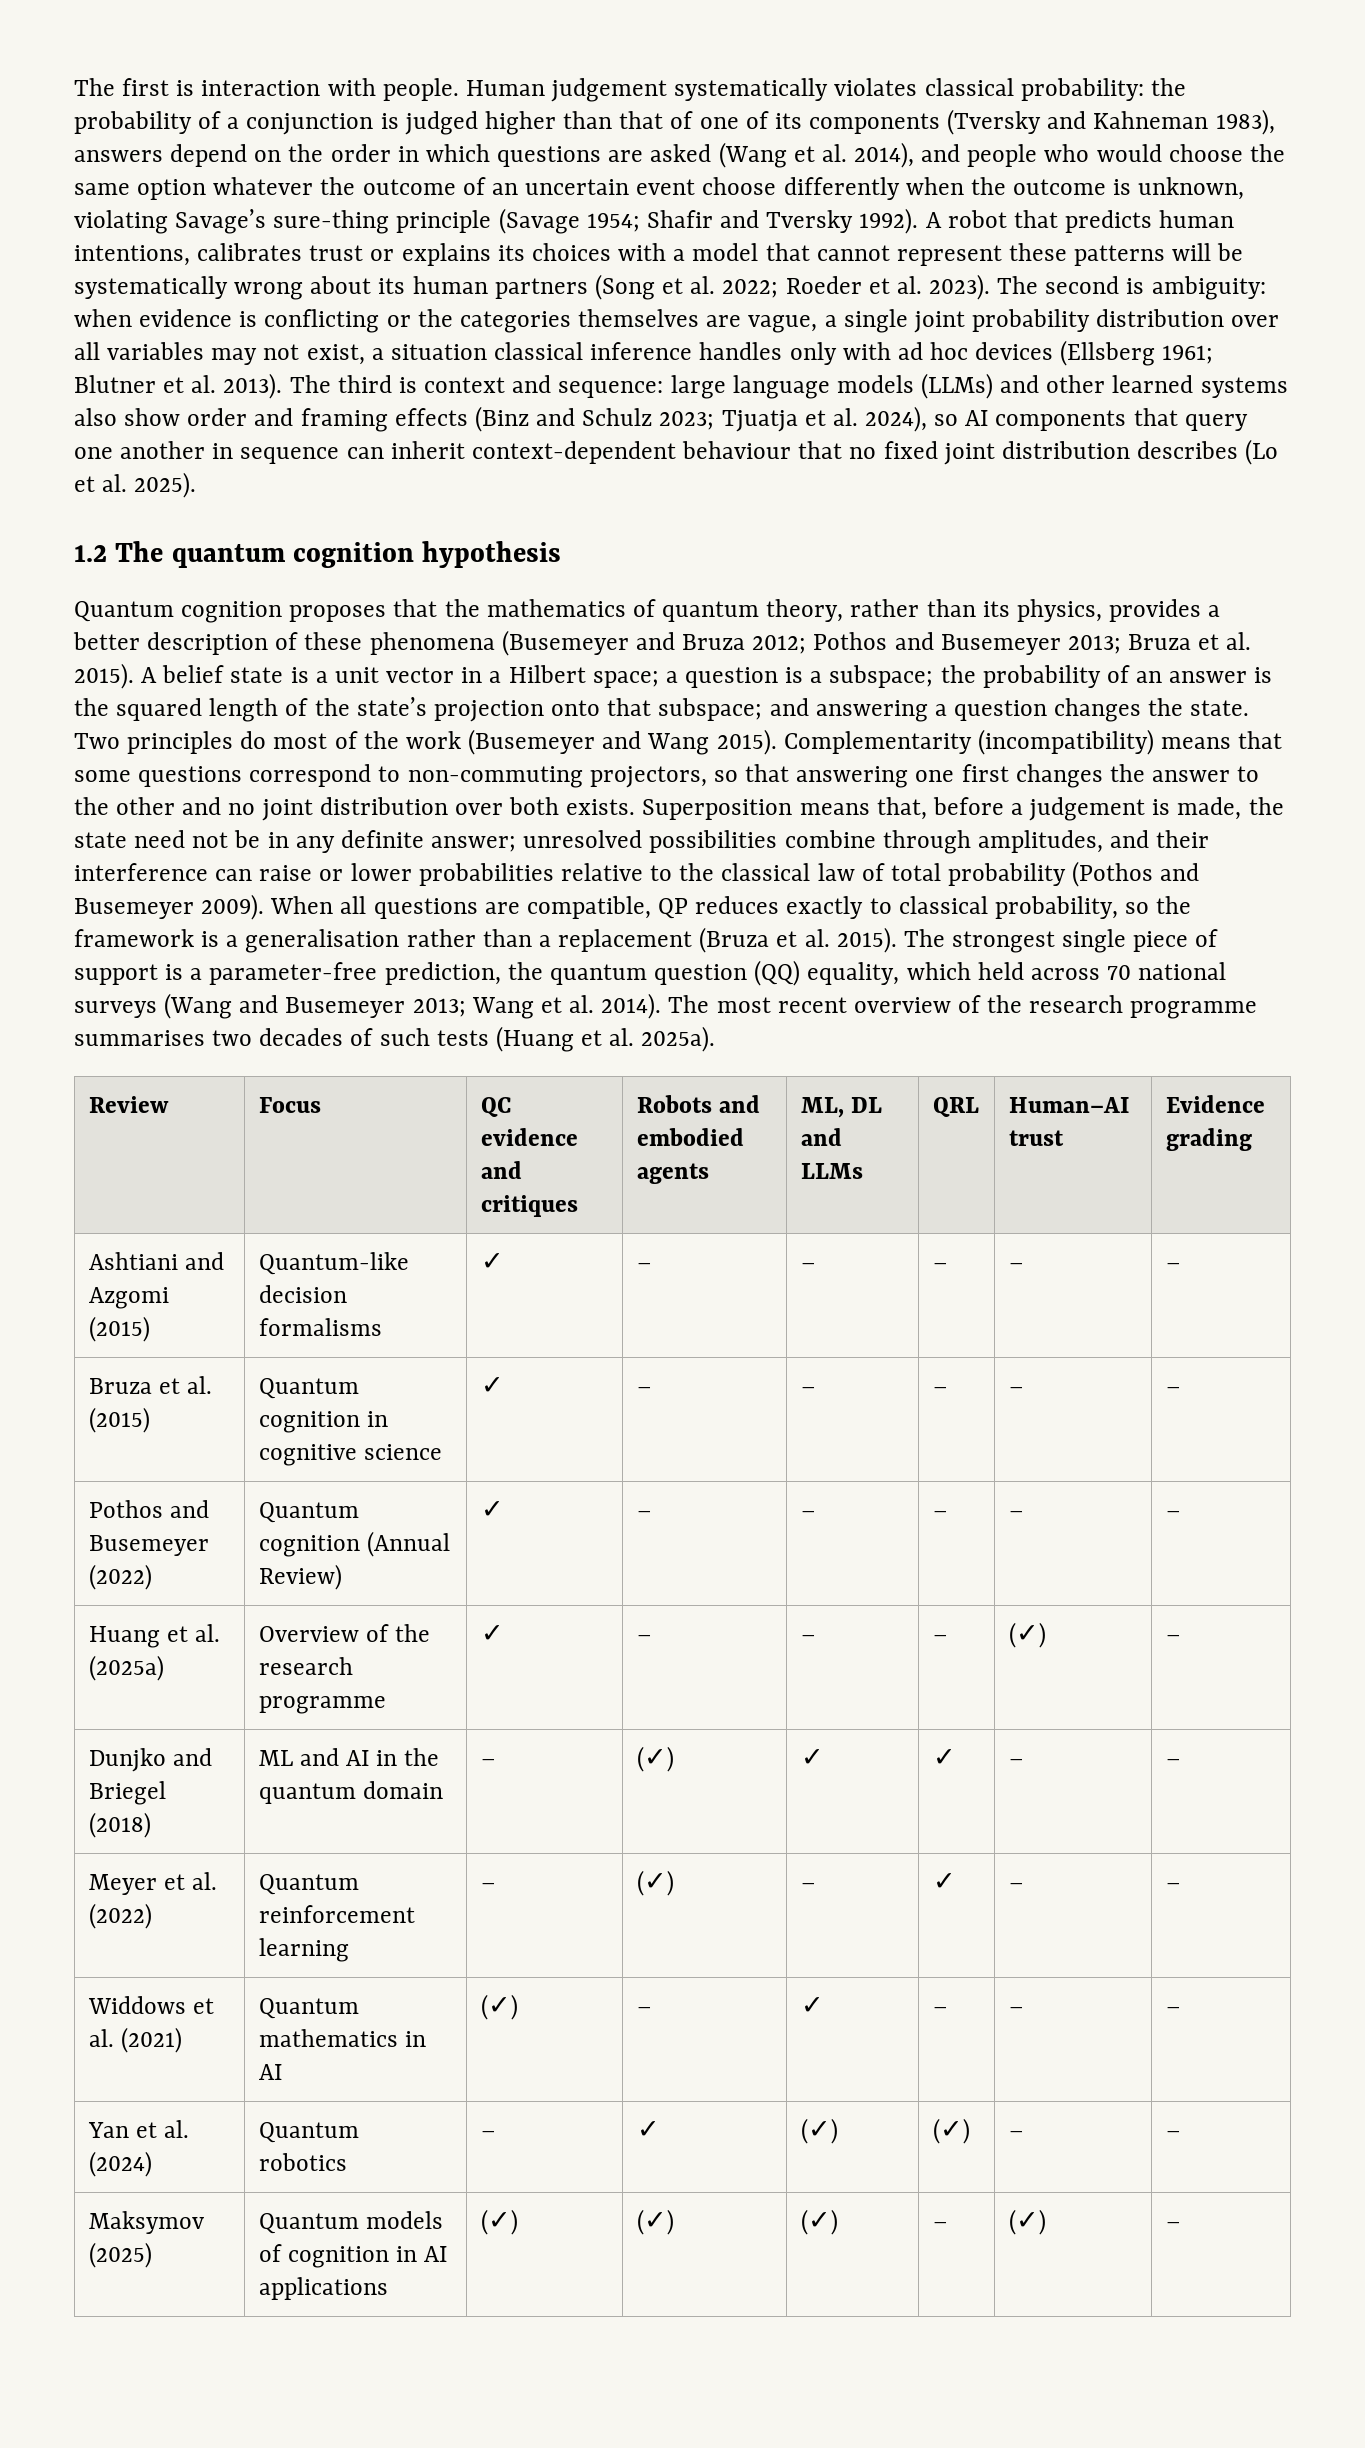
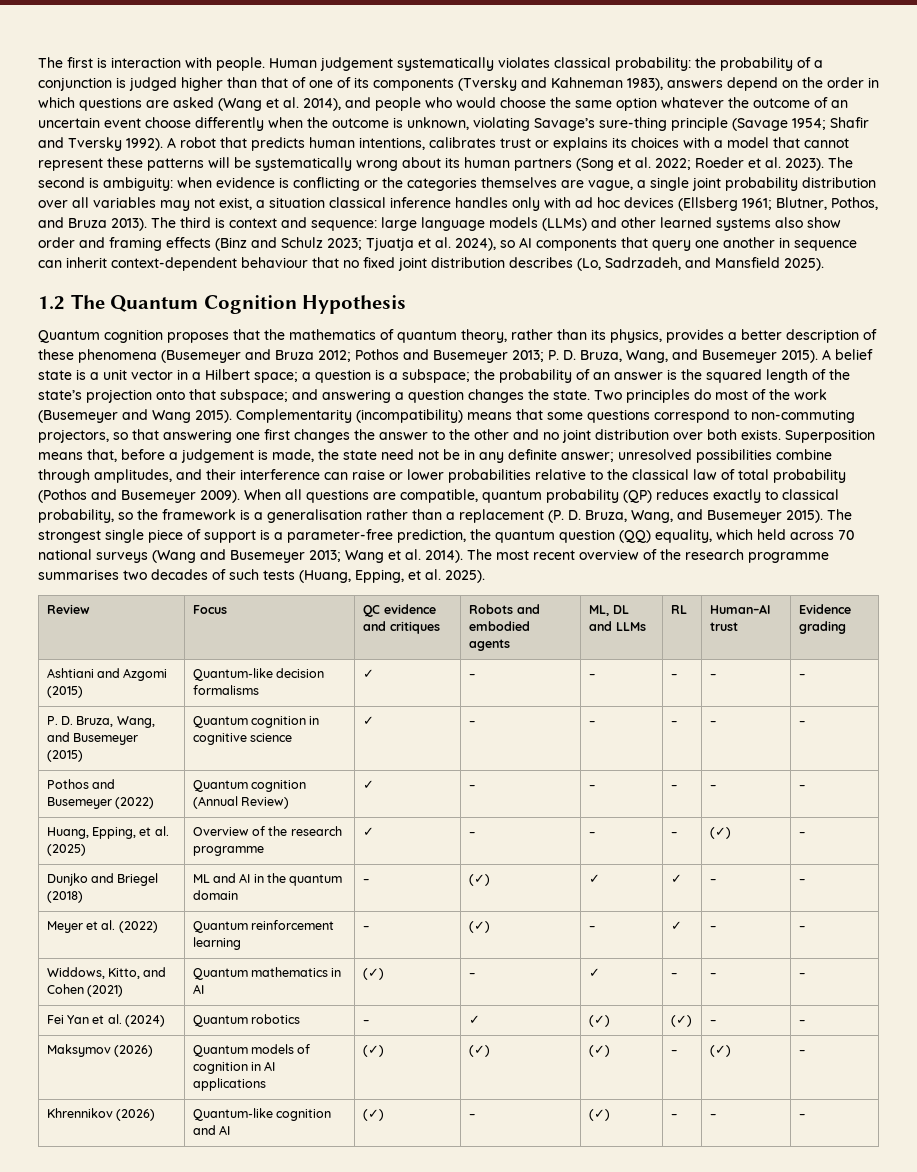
[74,375,217,393] Blutner et al. -> [776,197,878,210] [38,217,107,228] Blutner, Pothos, and Bruza
[1245,439,1279,465] [74,474,128,492] (Lo et al. -> [577,257,780,271] (Lo, Sadrzadeh, and Mansfield
[171,541,562,568] quantum cognition hypothesis -> [110,295,407,314] Quantum Cognition Hypothesis
[1128,632,1252,650] Bruza et al. -> [548,349,777,363] P. D. Bruza, Wang, and Busemeyer
[658,898,689,919] QP -> [482,489,652,503] quantum probability (QP)
[699,927,830,953] (Bruza et al. -> [548,509,782,523] (P. D. Bruza, Wang, and Busemeyer
[495,1026,716,1052] (Huang et al. 2025a). -> [299,569,485,583] (Huang, Epping, et al. 2025).
[932,1097,979,1117] QRL -> [670,605,687,614] RL
[88,1376,212,1394] Bruza et al. -> [46,716,155,728] [46,732,138,745] P. D. Bruza, Wang, and Busemeyer
[88,1624,220,1648] [88,1655,164,1681] Huang et al. (2025a) -> [46,826,169,839] [46,844,86,856] Huang, Epping, et al. (2025)
[87,1996,214,2014] [88,2029,114,2047] Widdows et al. -> [46,967,167,979] [46,984,84,994] Widdows, Kitto, and Cohen
(1181, 2010) none -> [46,1015,64,1024] Fei
[88,2242,152,2268] (2025) -> [113,1045,153,1057] (2026)
(1181, 2225) none -> [46,1108,155,1121] [192,1108,331,1121] [192,1125,230,1135] [362,1109,384,1121] [468,1114,475,1118] [588,1109,610,1121] [670,1114,677,1118] [709,1114,716,1118] [798,1114,805,1118] // Khrennikov (2026) | Quantum-like cognition and AI | (✓) | – | (✓) | – | – | –

